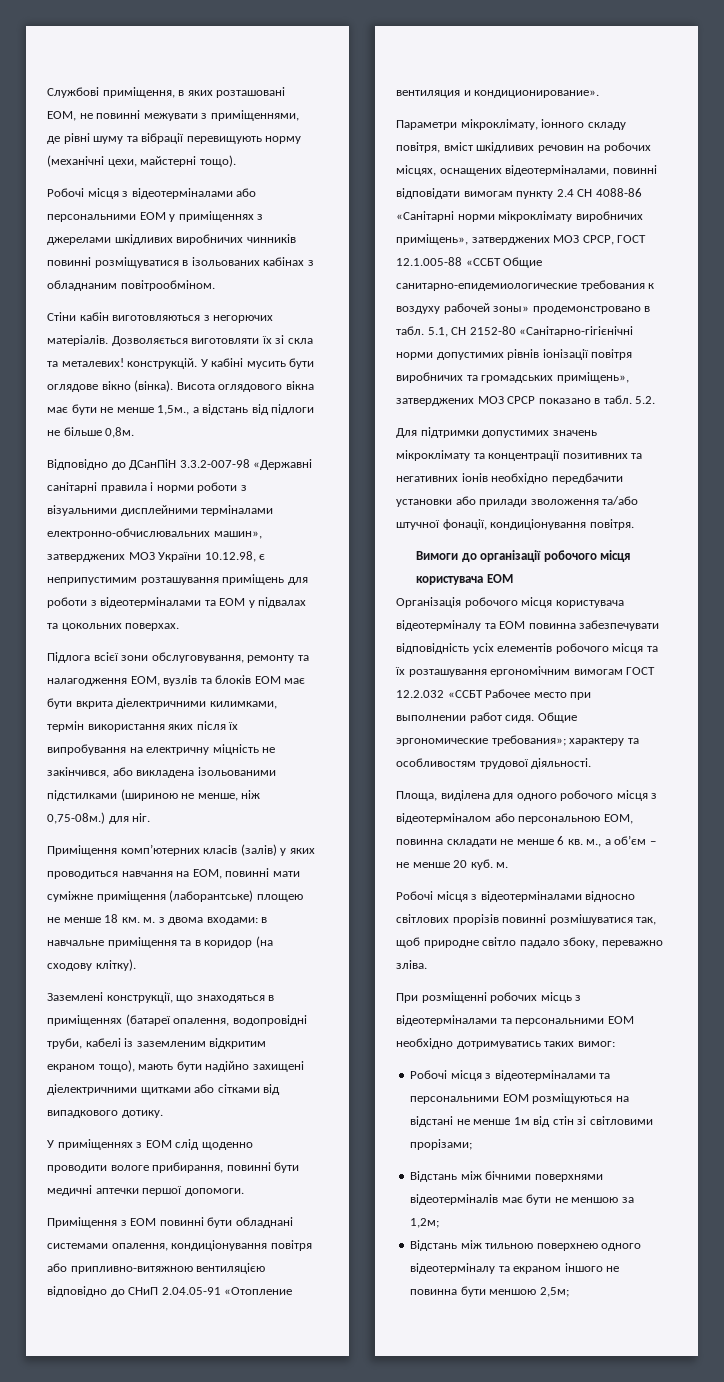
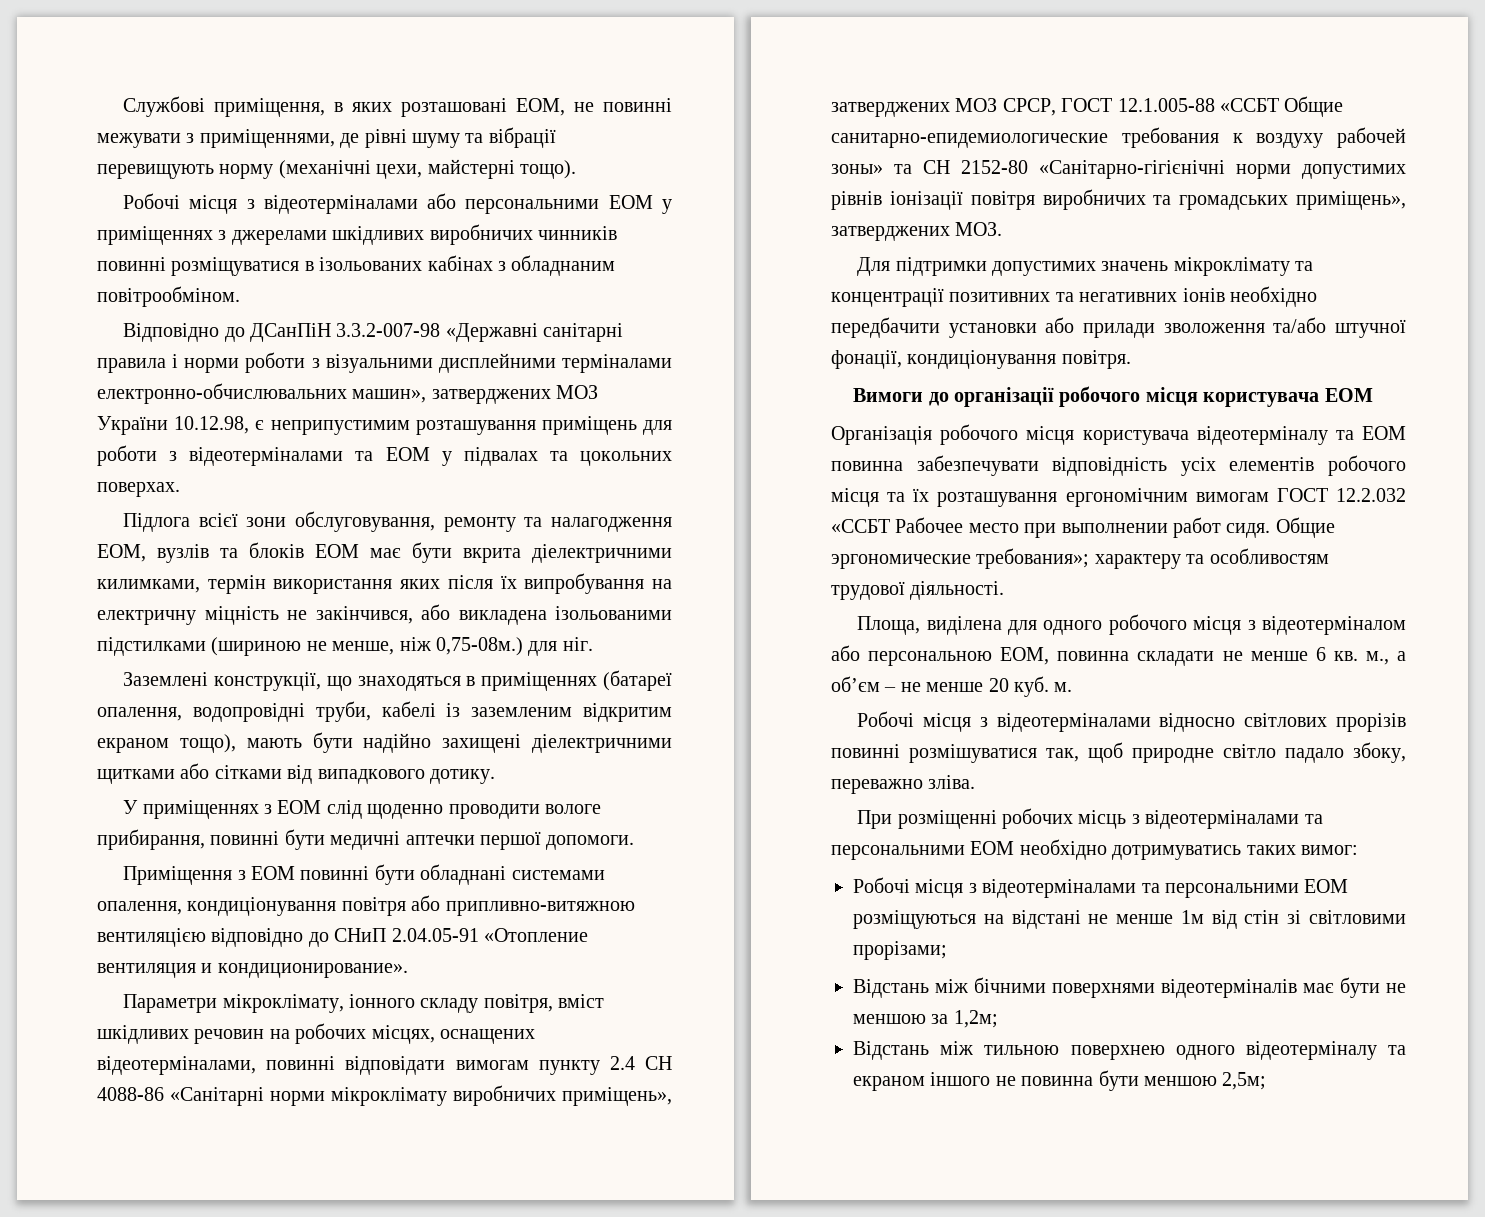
[47,312,274,323] [47,335,313,346] [47,358,315,369] [47,380,314,392] [47,404,315,415] [47,427,135,438] // Стіни кабін виготовляються з негорючих матеріалів. Дозволяється виготовляти їх зі скла та металевих! конструкцій. У кабіні мусить бути оглядове вікно (вінка). Висота оглядового вікна має бути не менше 1,5м., а відстань від підлоги не більше 0,8м. -> (240, 296) none
[47,844,315,856] [47,868,300,879] [47,890,303,902] [47,914,268,925] [47,936,273,948] [47,959,136,971] // Приміщення комп’ютерних класів (залів) у яких проводиться навчання на ЕОМ, повинні мати суміжне приміщення (лаборантське) площею не менше 18 км. м. з двома входами: в навчальне приміщення та в коридор (на сходову клітку). -> (593, 644) none
[532,306,651,314] [396,326,448,337] продемонстровано в табл. 5.1, -> [894,164,912,174] та
[477,395,656,404] МОЗ СРСР показано в табл. 5.2. -> [955,222,1003,236] МОЗ.

